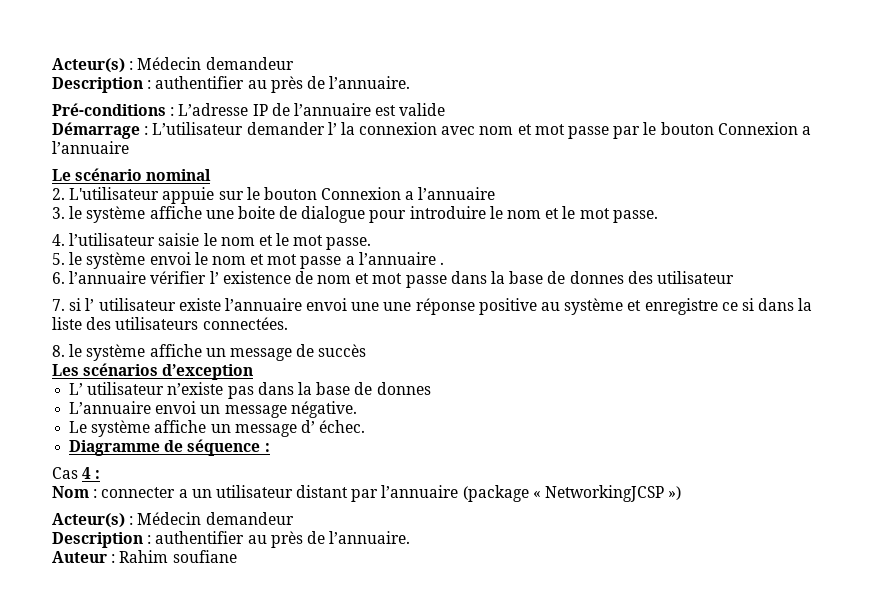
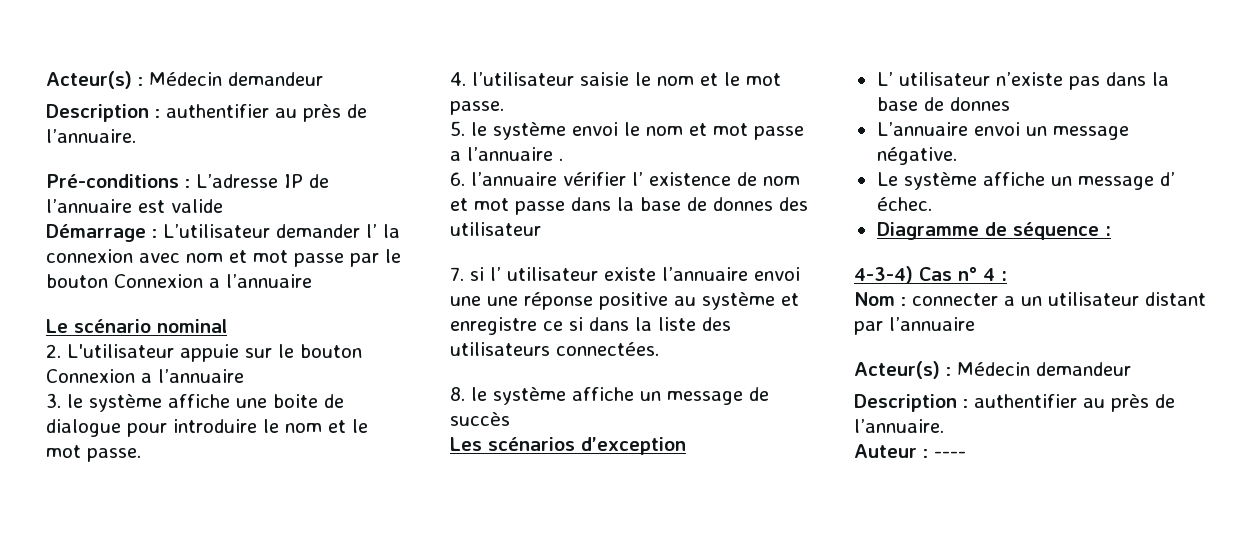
[52,467,78,479] Cas -> [854,266,977,284] 4-3-4) Cas n°
[462,485,682,502] (package « NetworkingJCSP ») -> (975, 324) none
[119,550,237,563] Rahim soufiane -> [934,451,966,458] ----

